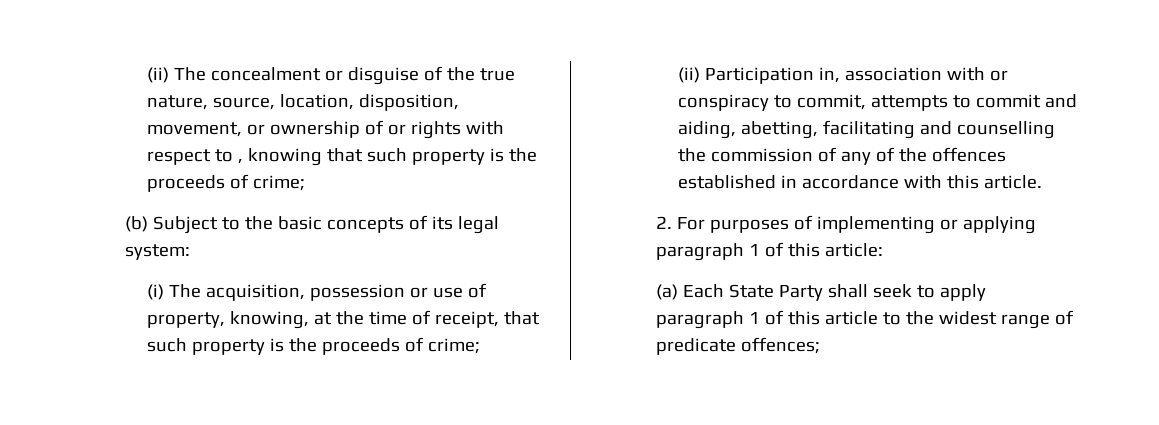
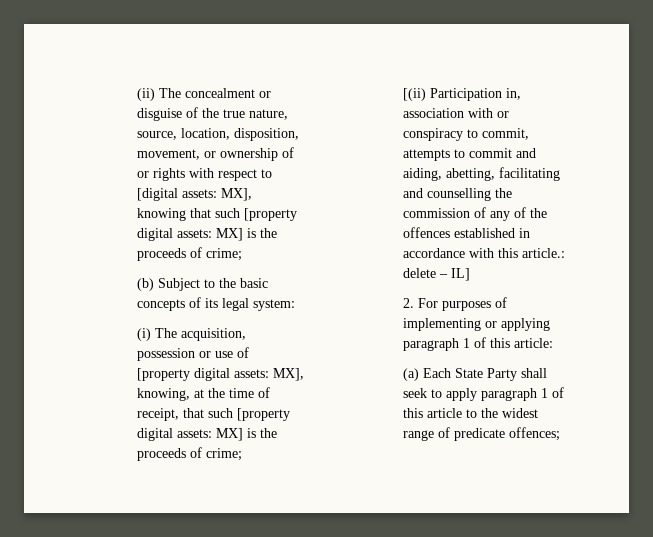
[237,148,485,166] , knowing that such property -> [136,188,252,201] [136,208,297,221] [136,228,243,241] [digital assets: MX], knowing that such [property digital assets: MX]
[146,312,225,328] property, -> [136,368,304,381] [property digital assets: MX],
[191,337,480,355] [677,67,700,83] property is the proceeds of crime; // (ii) -> [236,408,290,421] [136,428,277,441] [136,447,242,461] [402,88,426,101] [property digital assets: MX] is the proceeds of crime; // [(ii)
[983,175,1042,189] article. -> [521,248,565,258] [402,268,470,281] article.: delete – IL]

